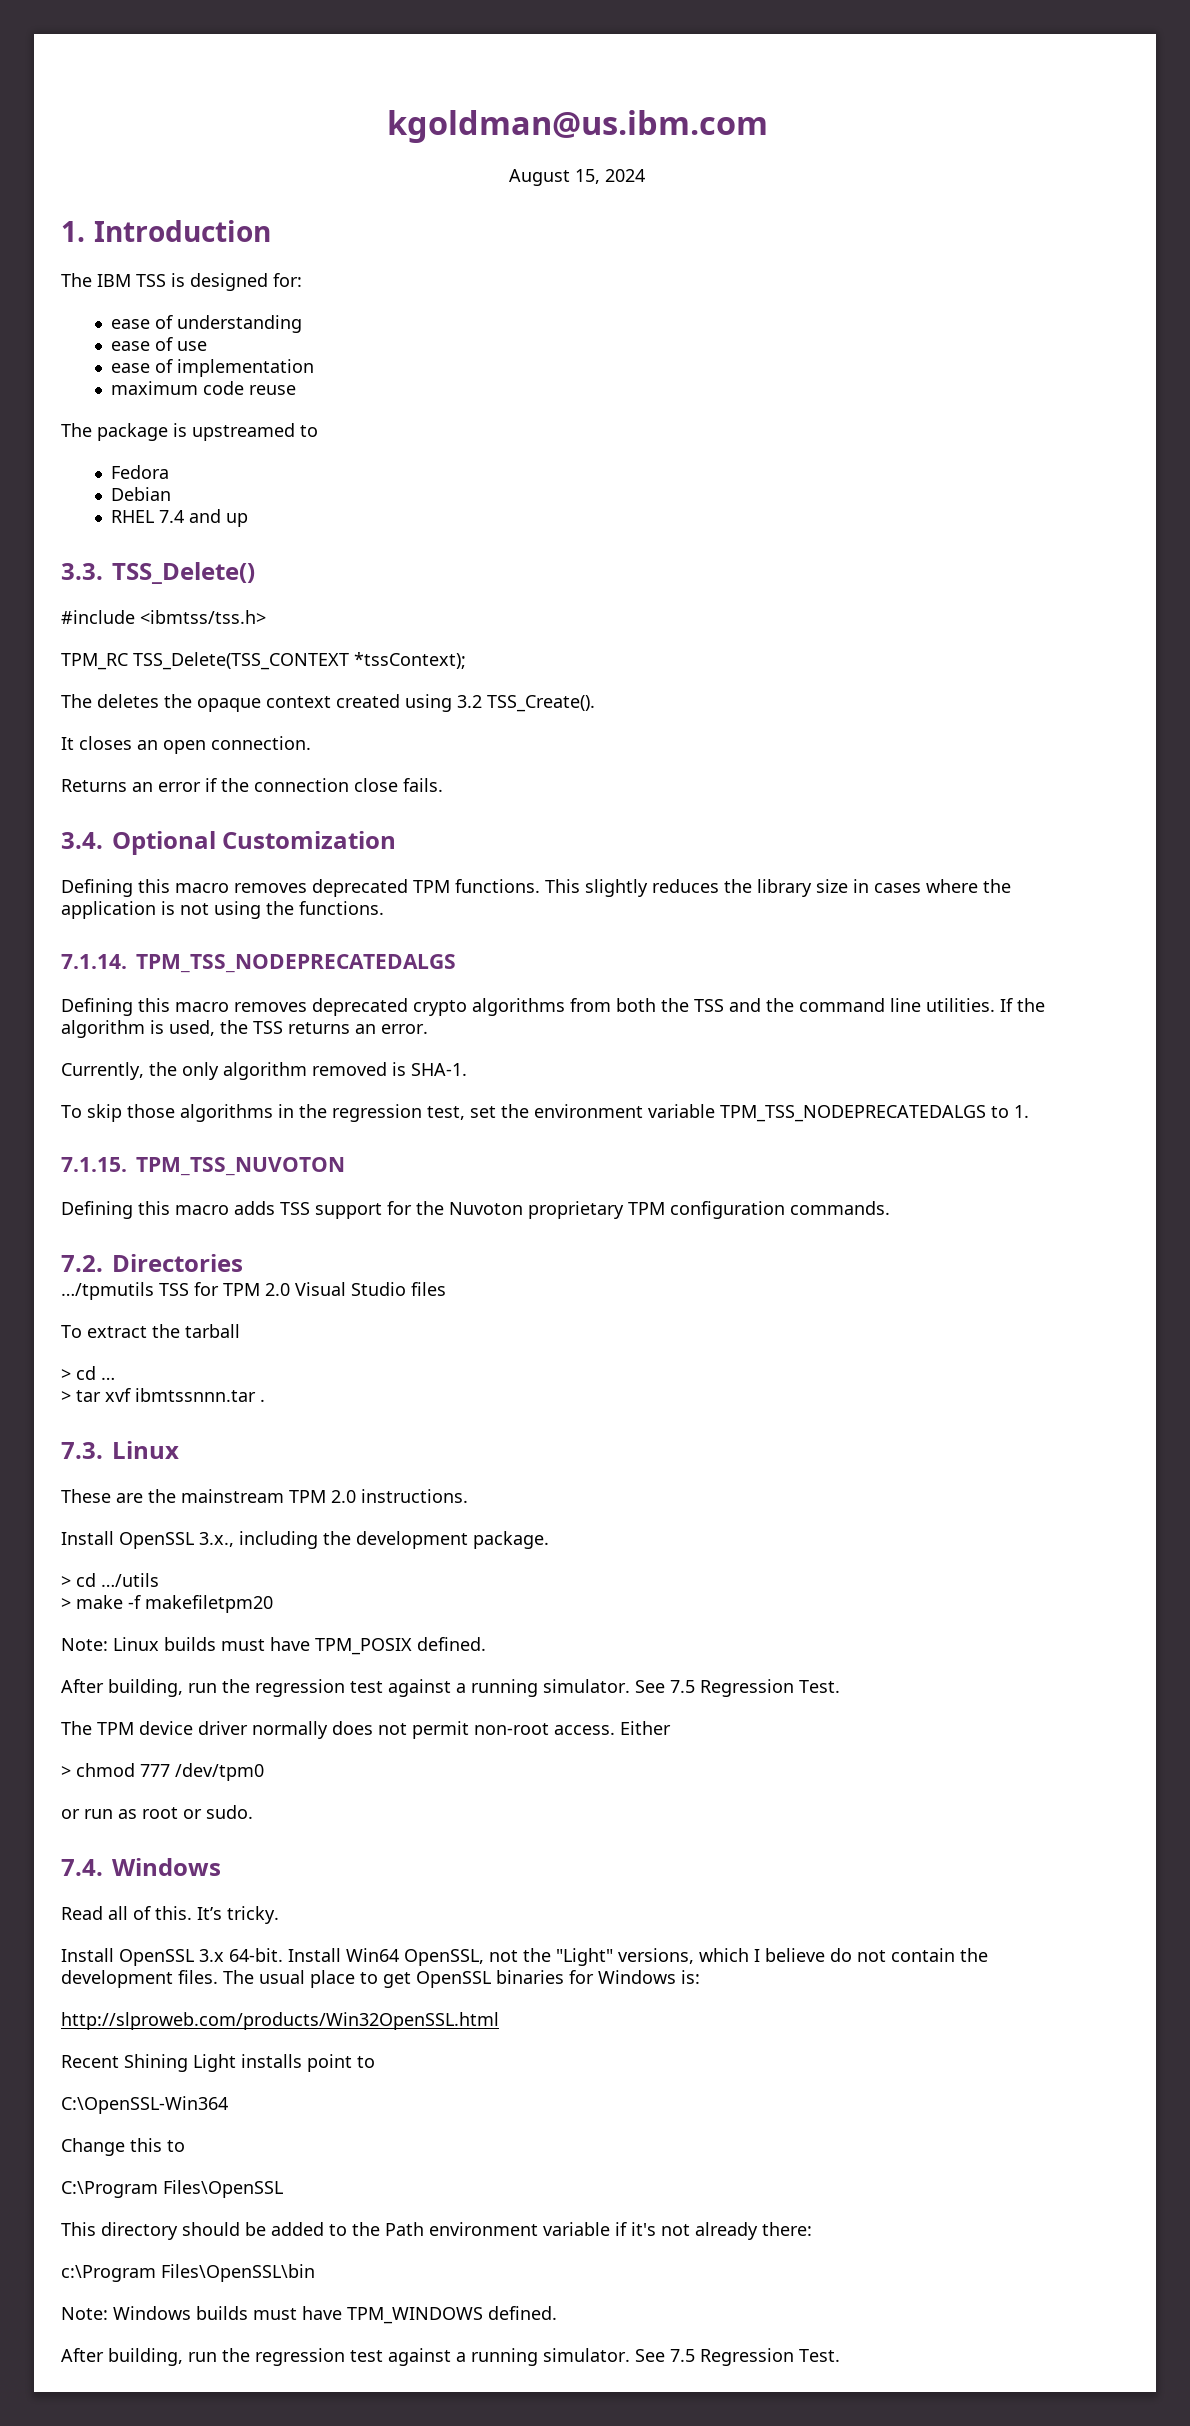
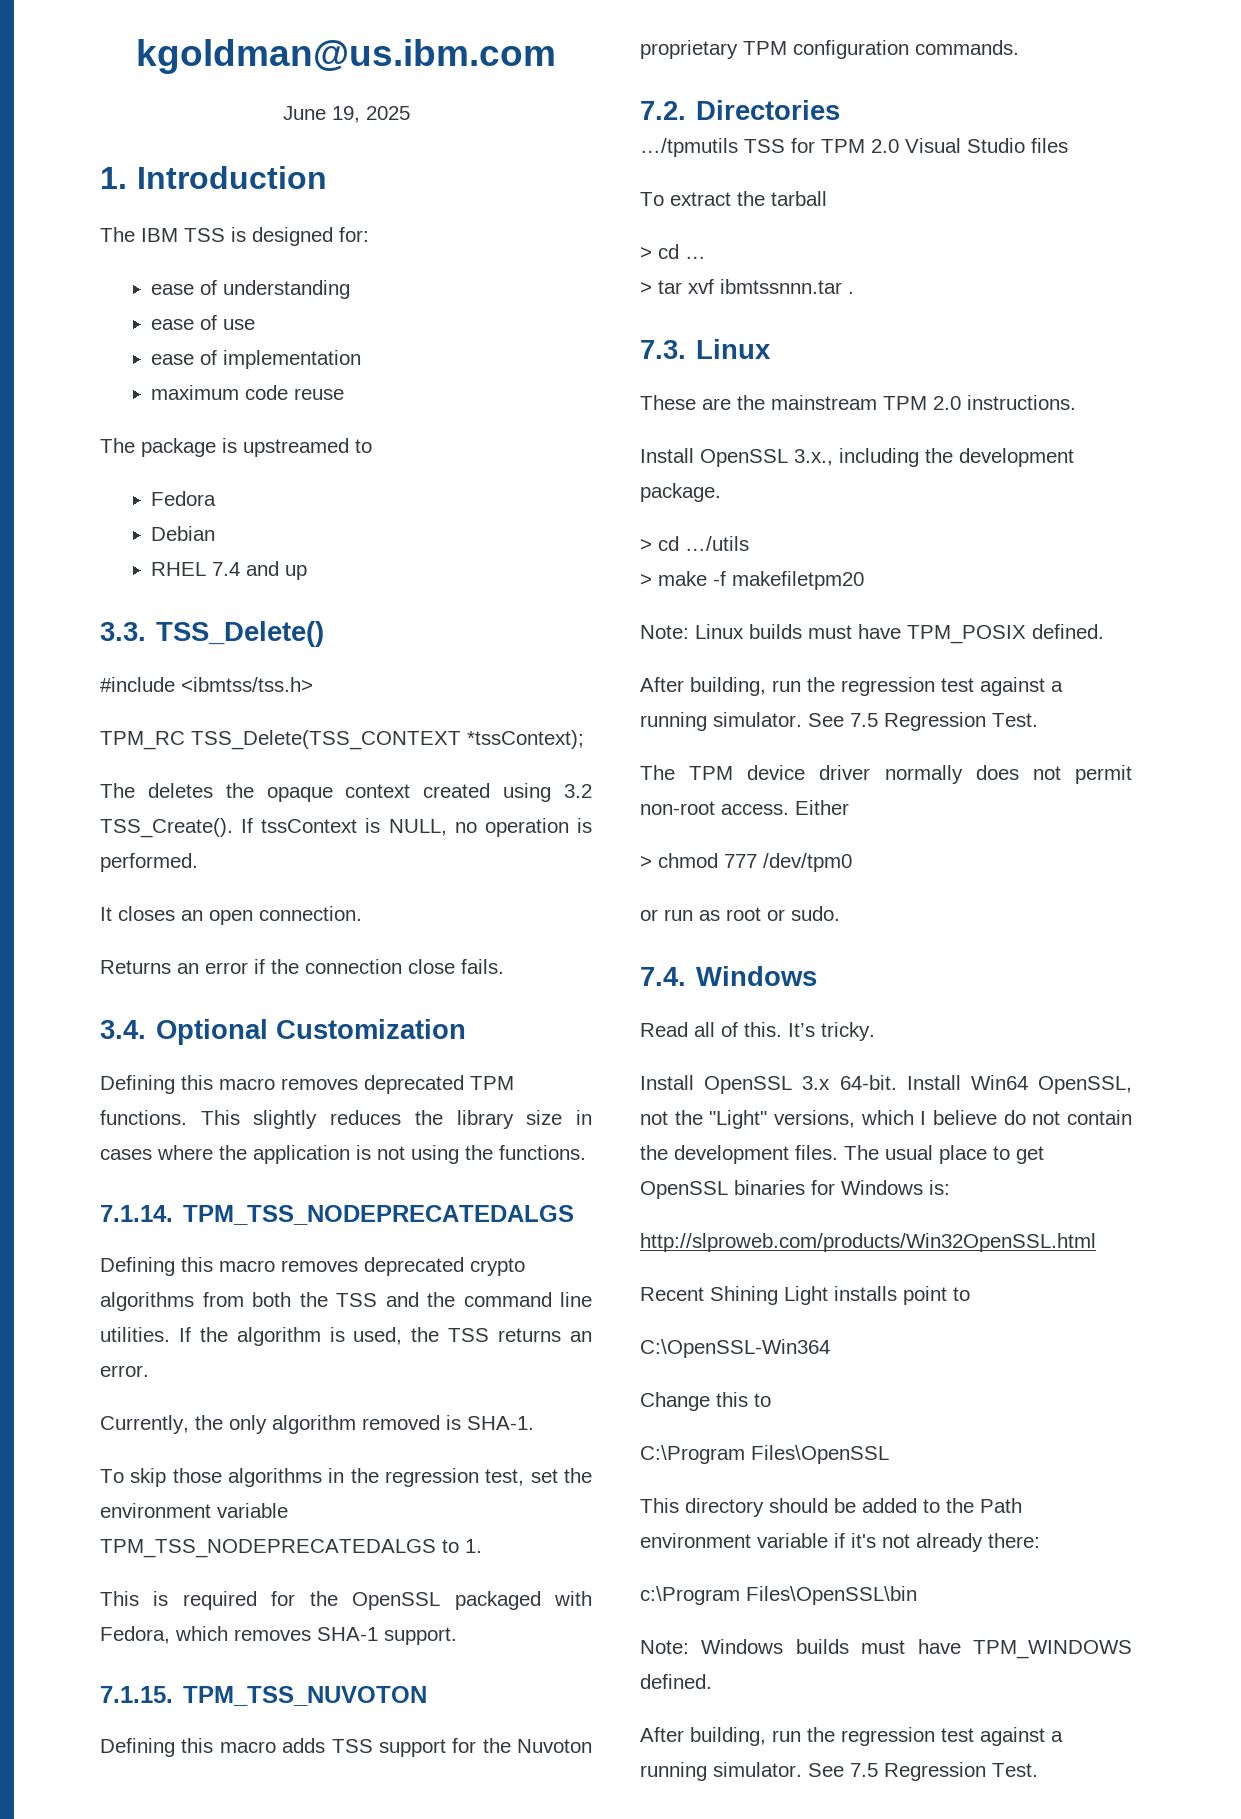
[509,169,645,186] August 15, 2024 -> [282,106,410,123] June 19, 2025
(595, 703) none -> [241,818,593,837] [100,853,198,872] If tssContext is NULL, no operation is performed.
(1029, 1111) none -> [100,1591,592,1610] [100,1626,457,1645] // This is required for the OpenSSL packaged with Fedora, which removes SHA-1 support.

